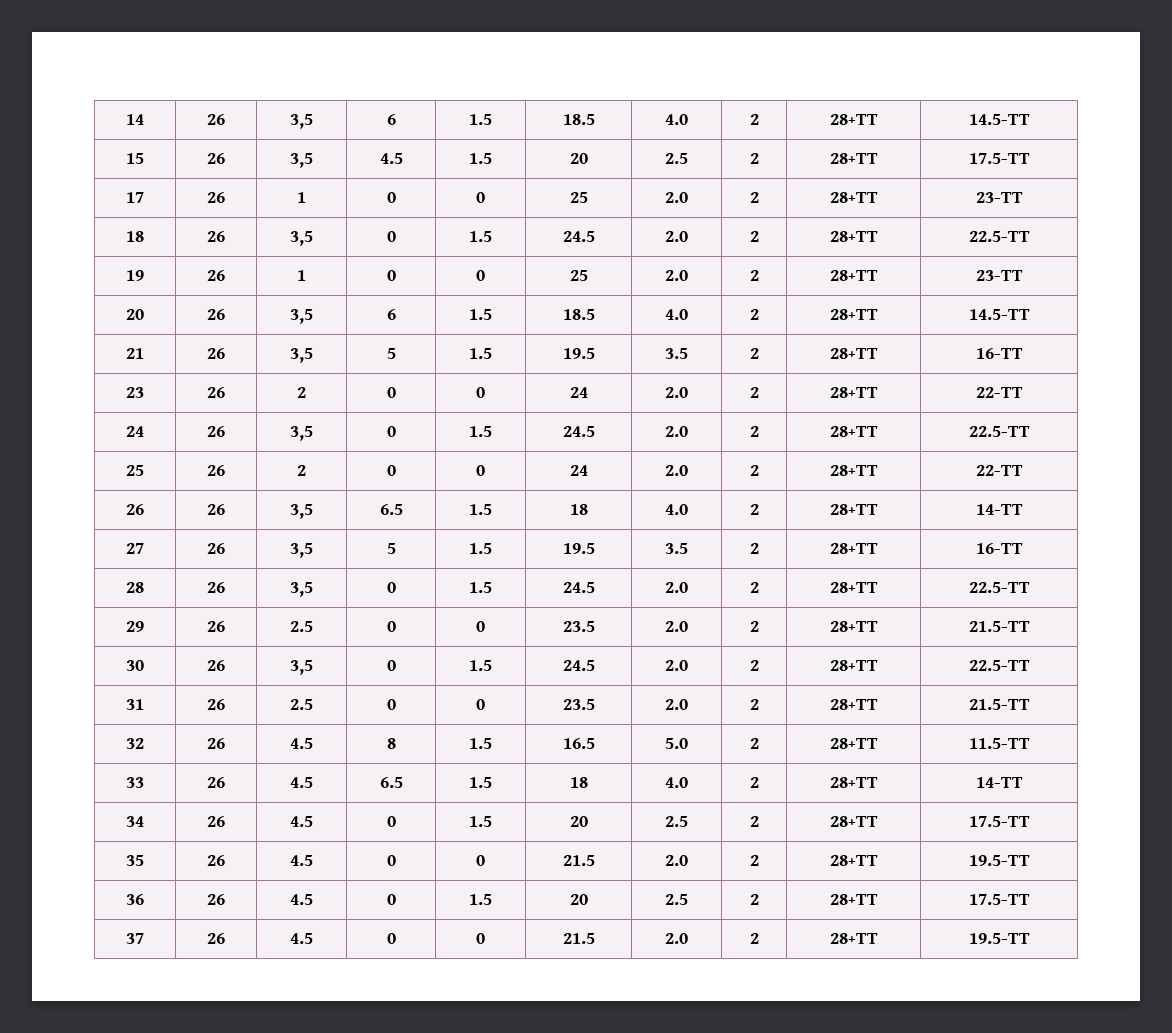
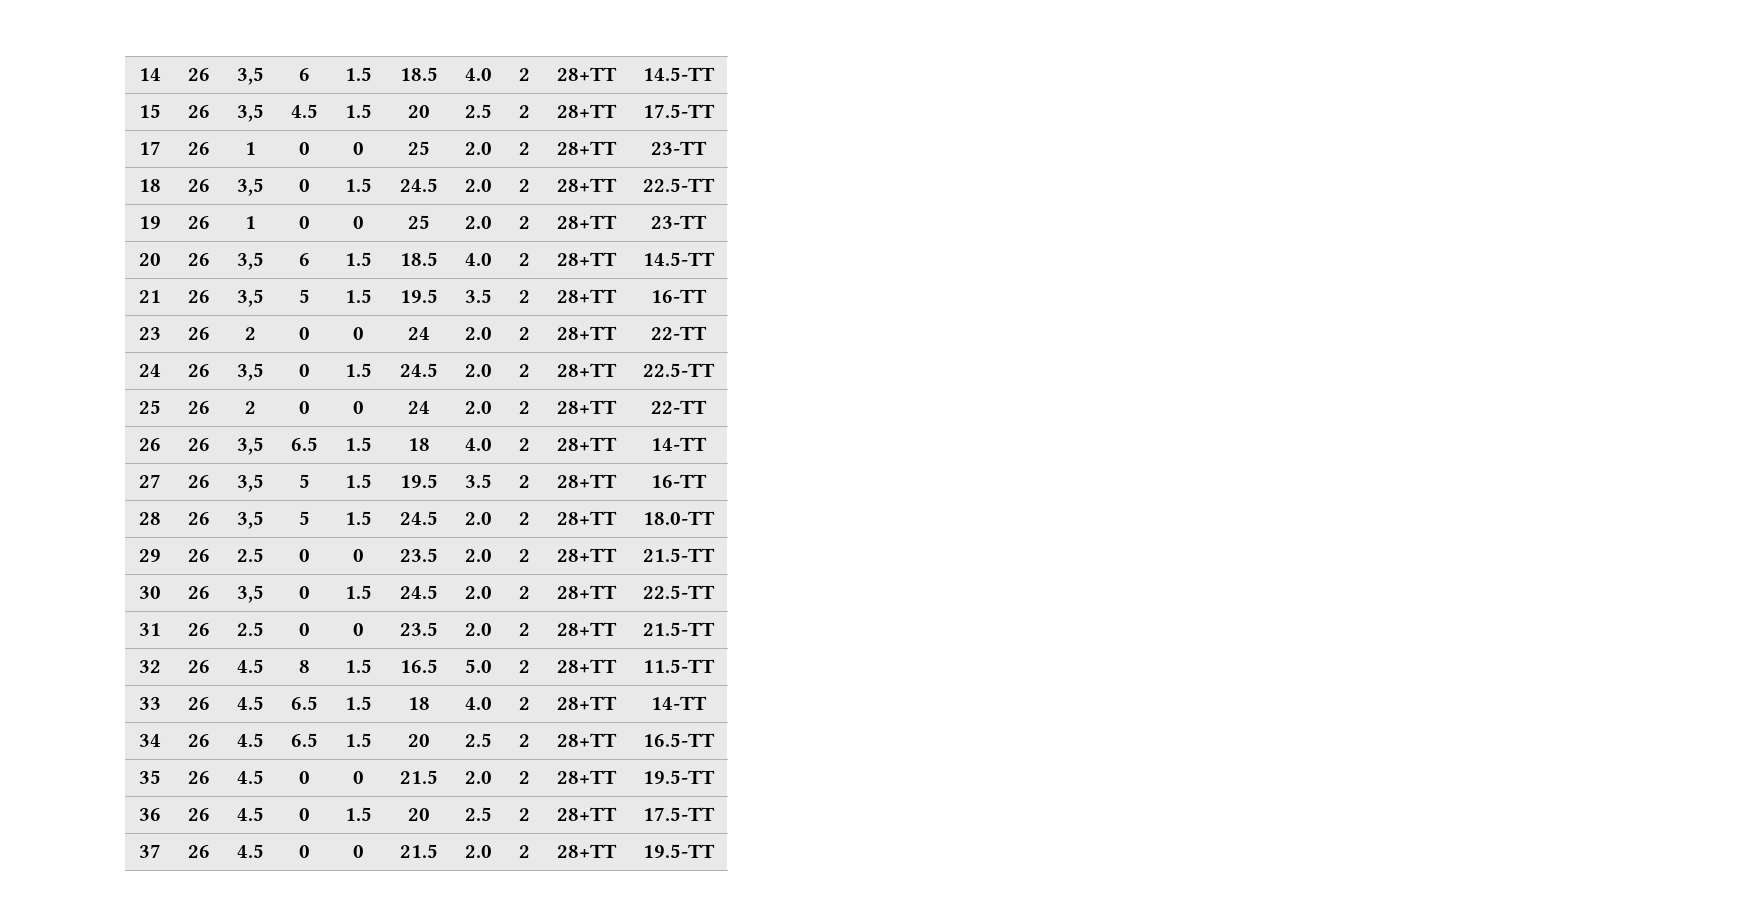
[386,582,396,593] [469,582,492,593] [562,582,595,593] [665,582,688,593] [749,582,759,593] [829,582,878,593] [968,582,1030,593] 0 | 1.5 | 24.5 | 2.0 | 2 | 28+TT | 22.5-TT -> [299,511,310,525] [345,511,372,525] [399,511,438,525] [465,512,492,525] [519,512,530,525] [557,511,617,525] [643,511,715,525] 5 | 1.5 | 24.5 | 2.0 | 2 | 28+TT | 18.0-TT
[386,816,396,827] [469,816,492,827] [569,816,588,827] [665,816,688,827] [749,816,759,827] [829,816,878,827] [968,816,1030,827] 0 | 1.5 | 20 | 2.5 | 2 | 28+TT | 17.5-TT -> [291,733,318,747] [345,733,372,747] [407,734,430,747] [465,733,492,747] [519,734,530,747] [557,733,617,747] [643,733,715,747] 6.5 | 1.5 | 20 | 2.5 | 2 | 28+TT | 16.5-TT

